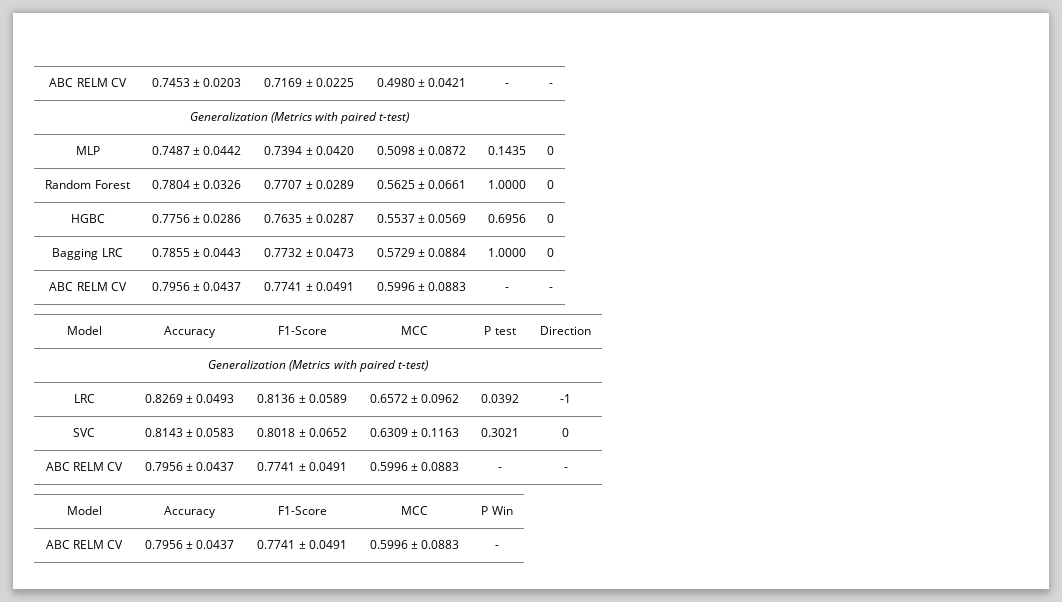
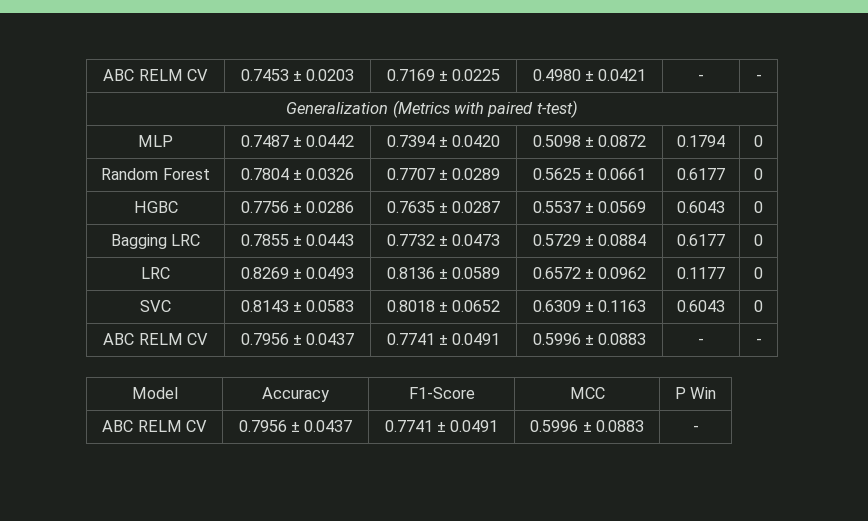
[488,146,526,155] 0.1435 -> [677,135,725,147] 0.1794
[488,180,526,189] 1.0000 -> [677,168,725,180] 0.6177
[488,214,526,223] 0.6956 -> [677,201,725,213] 0.6043
[488,248,526,257] [547,248,554,257] [49,282,127,291] [151,282,242,291] [264,282,354,291] [376,282,467,291] [505,287,509,291] [548,287,553,291] [66,326,102,335] [164,326,216,338] [277,326,327,335] [401,326,428,335] [484,326,516,335] [540,326,591,335] [208,360,428,372] 1.0000 | 0 // ABC RELM CV | 0.7956 ± 0.0437 | 0.7741 ± 0.0491 | 0.5996 ± 0.0883 | - | - // Model | Accuracy | F1-Score | MCC | P test | Direction // Generalization (Metrics with paired t-test) -> [677,234,725,246] [754,234,763,246] 0.6177 | 0
[481,394,519,403] [560,394,571,403] 0.0392 | -1 -> [677,267,725,279] [754,267,763,279] 0.1177 | 0
[481,428,519,437] 0.3021 -> [677,300,725,312] 0.6043

